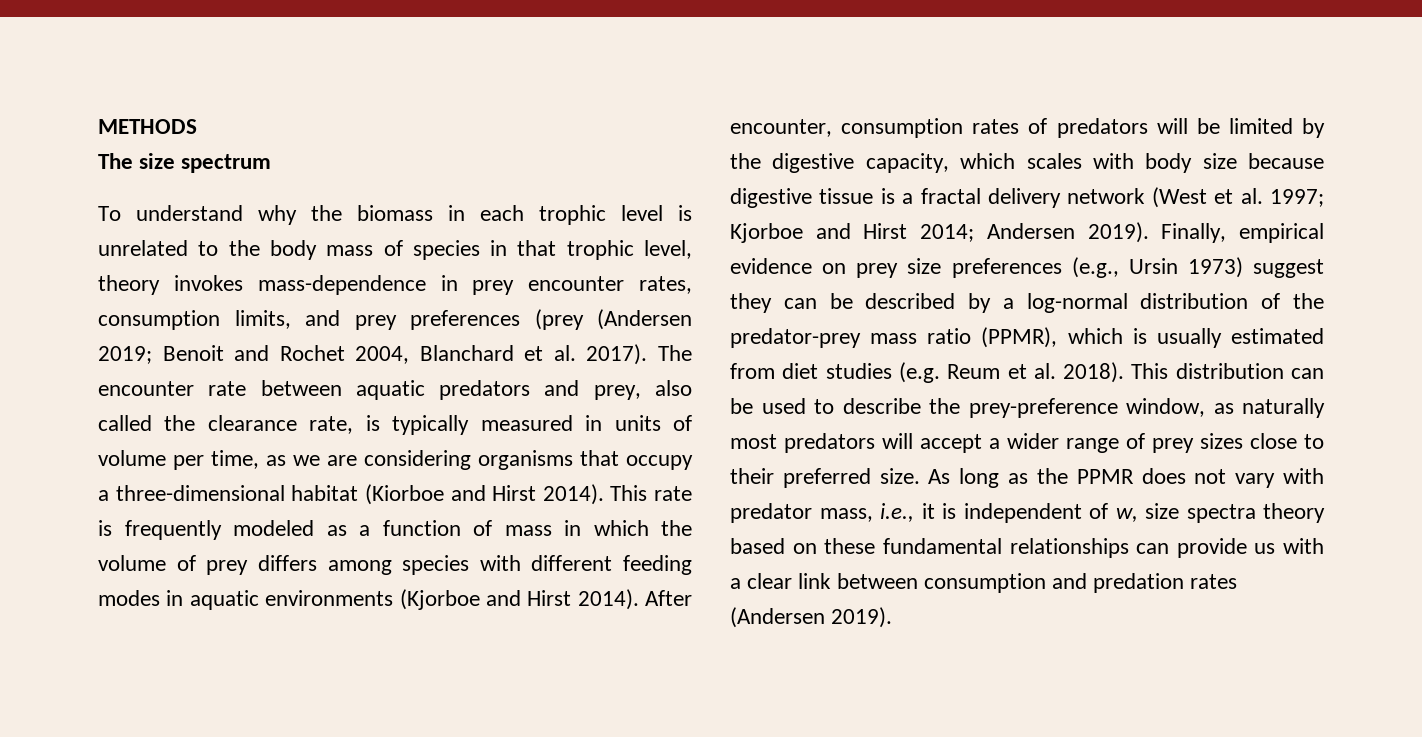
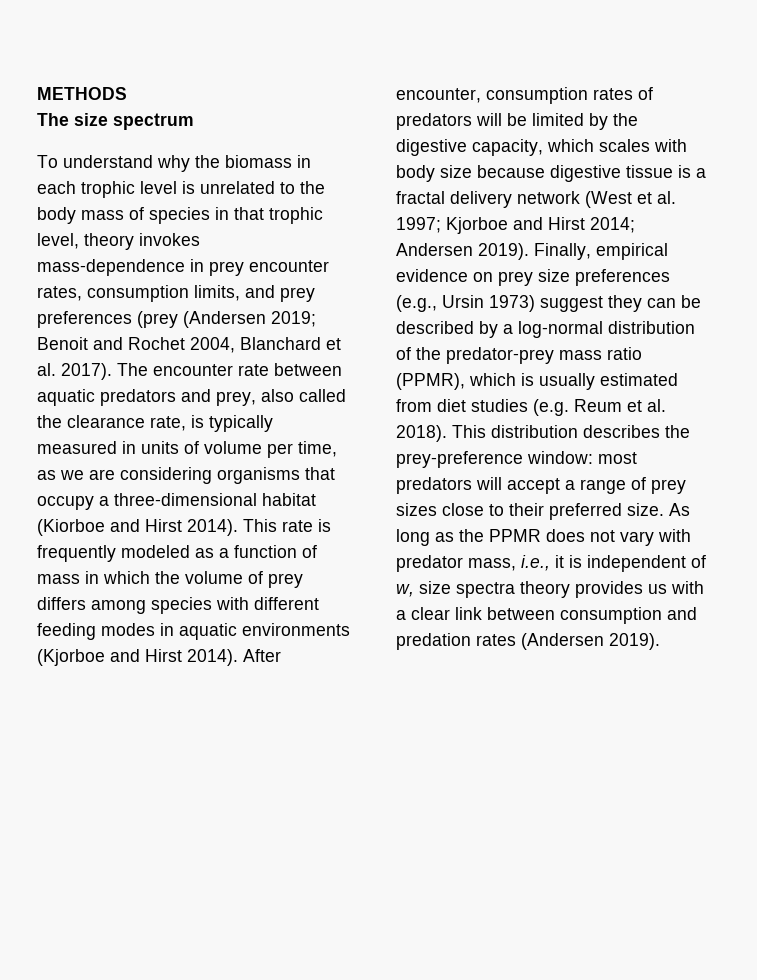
[1291,368,1324,379] [730,398,1325,418] can be used to describe the prey-preference window, as naturally -> [583,425,690,438] [396,451,593,468] describes the prey-preference window:
[1007,433,1059,449] wider -> (575, 485) none
[730,538,1247,558] based on these fundamental relationships can provide -> [575,581,643,598] provides

